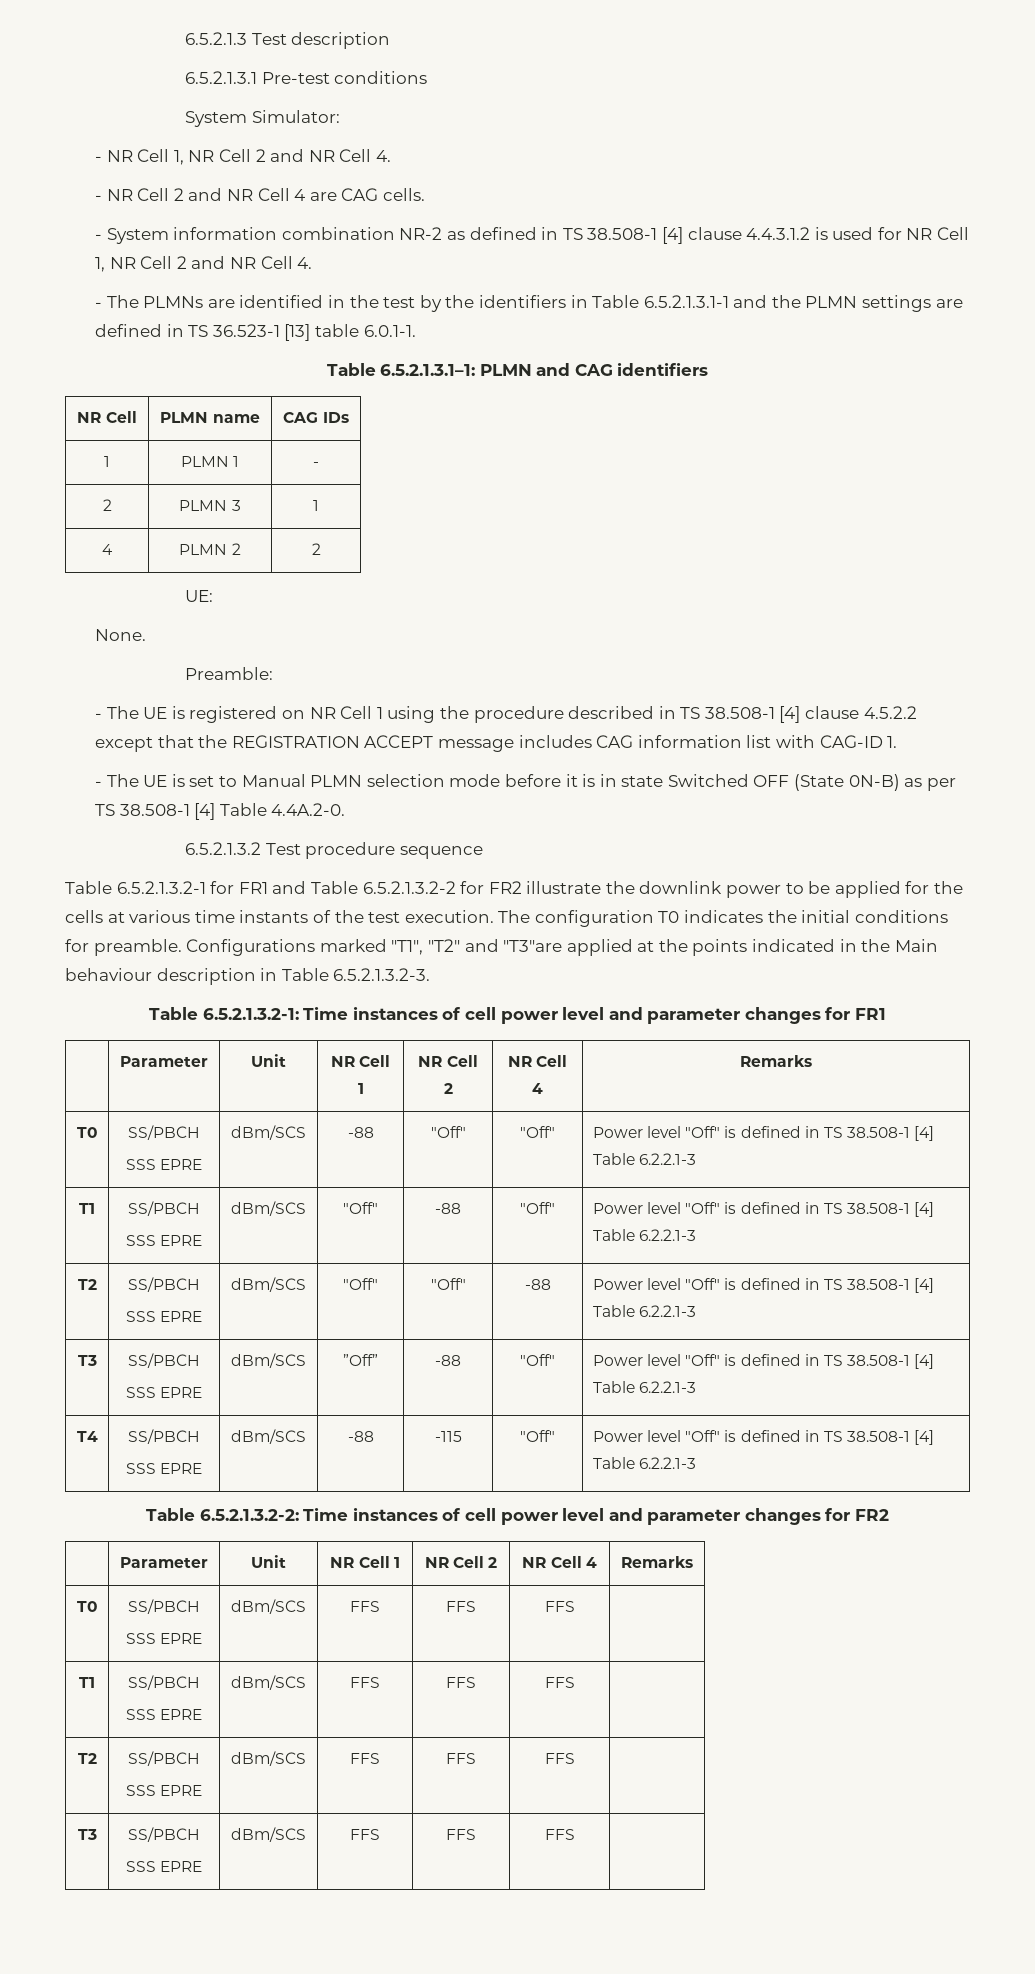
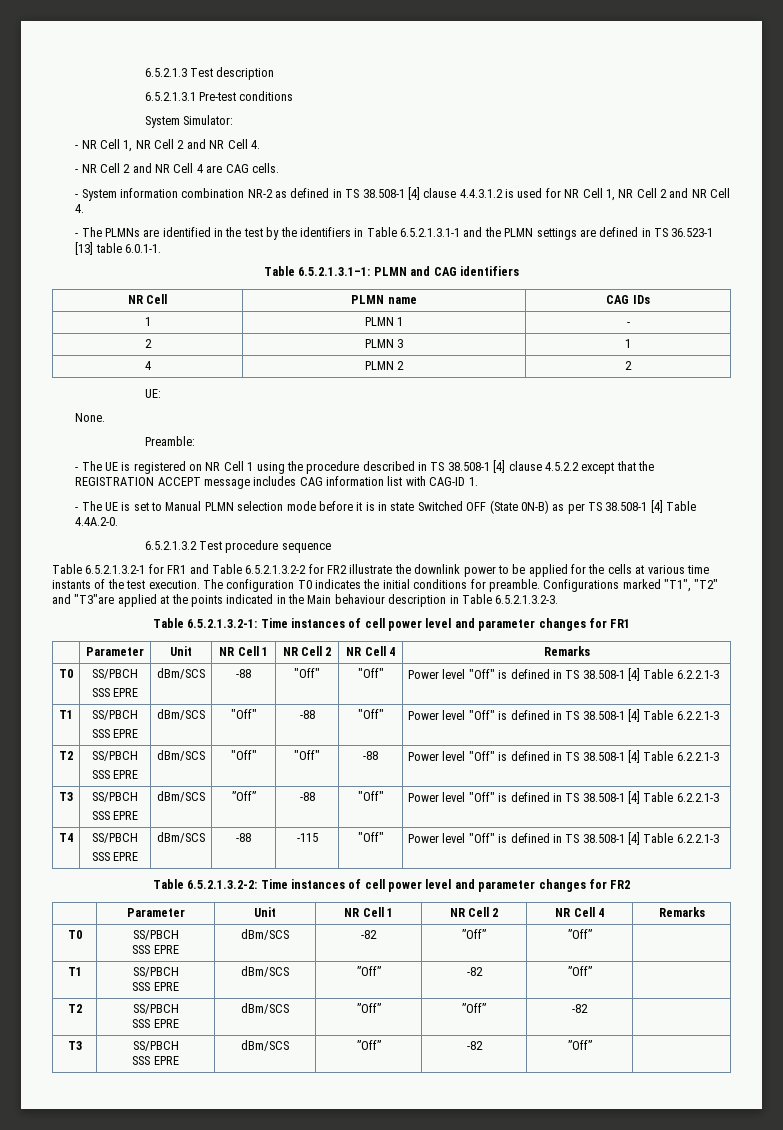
[350,1601,380,1612] [446,1601,476,1612] [544,1601,575,1612] [79,1677,95,1688] [128,1675,200,1690] [125,1709,203,1720] [231,1675,306,1690] [350,1677,380,1688] [446,1677,476,1688] [544,1677,575,1688] [77,1753,97,1764] [128,1751,200,1766] [125,1785,203,1796] [231,1751,306,1766] [350,1753,380,1764] [446,1753,476,1764] [544,1753,575,1764] [77,1829,97,1840] [128,1827,200,1842] [125,1861,203,1872] [231,1827,306,1842] [350,1829,380,1840] [446,1829,476,1840] [544,1829,575,1840] FFS | FFS | FFS | // T1 | SS/PBCH // SSS EPRE | dBm/SCS | FFS | FFS | FFS | // T2 | SS/PBCH // SSS EPRE | dBm/SCS | FFS | FFS | FFS | // T3 | SS/PBCH // SSS EPRE | dBm/SCS | FFS | FFS | FFS -> [361,930,378,939] [462,929,487,939] [567,929,592,939] [67,967,82,976] [132,967,179,977] [132,982,179,991] [241,966,289,977] [356,966,381,976] [466,967,483,976] [567,966,592,976] [67,1004,82,1013] [132,1004,179,1014] [132,1019,179,1028] [241,1003,289,1014] [356,1003,381,1013] [462,1003,487,1013] [572,1004,588,1013] [67,1041,82,1050] [132,1041,179,1051] [132,1056,179,1065] [241,1040,289,1051] [356,1040,381,1050] [466,1041,483,1050] [567,1040,592,1050] -82 | ”Off” | ”Off” | // T1 | SS/PBCH // SSS EPRE | dBm/SCS | ”Off” | -82 | ”Off” | // T2 | SS/PBCH // SSS EPRE | dBm/SCS | ”Off” | ”Off” | -82 | // T3 | SS/PBCH // SSS EPRE | dBm/SCS | ”Off” | -82 | ”Off”

